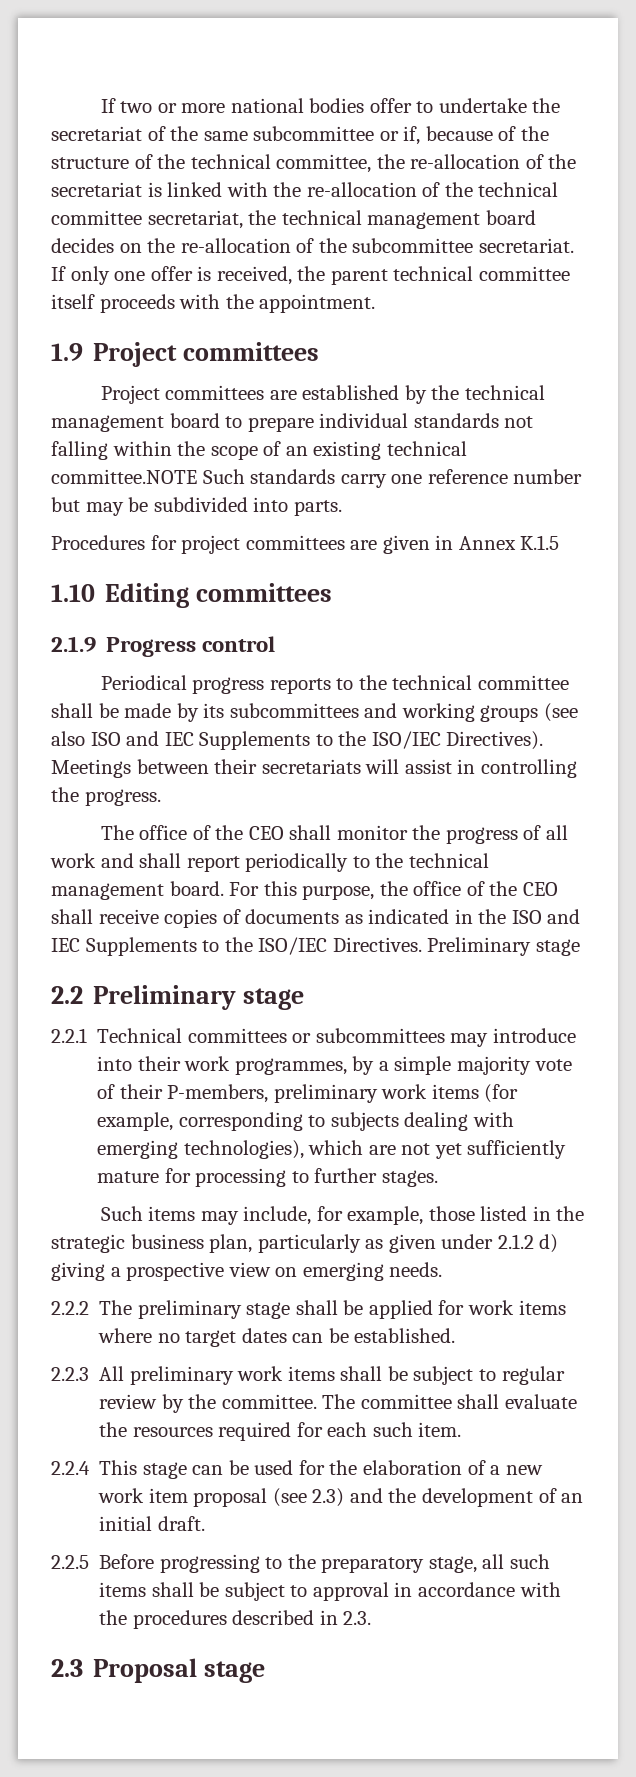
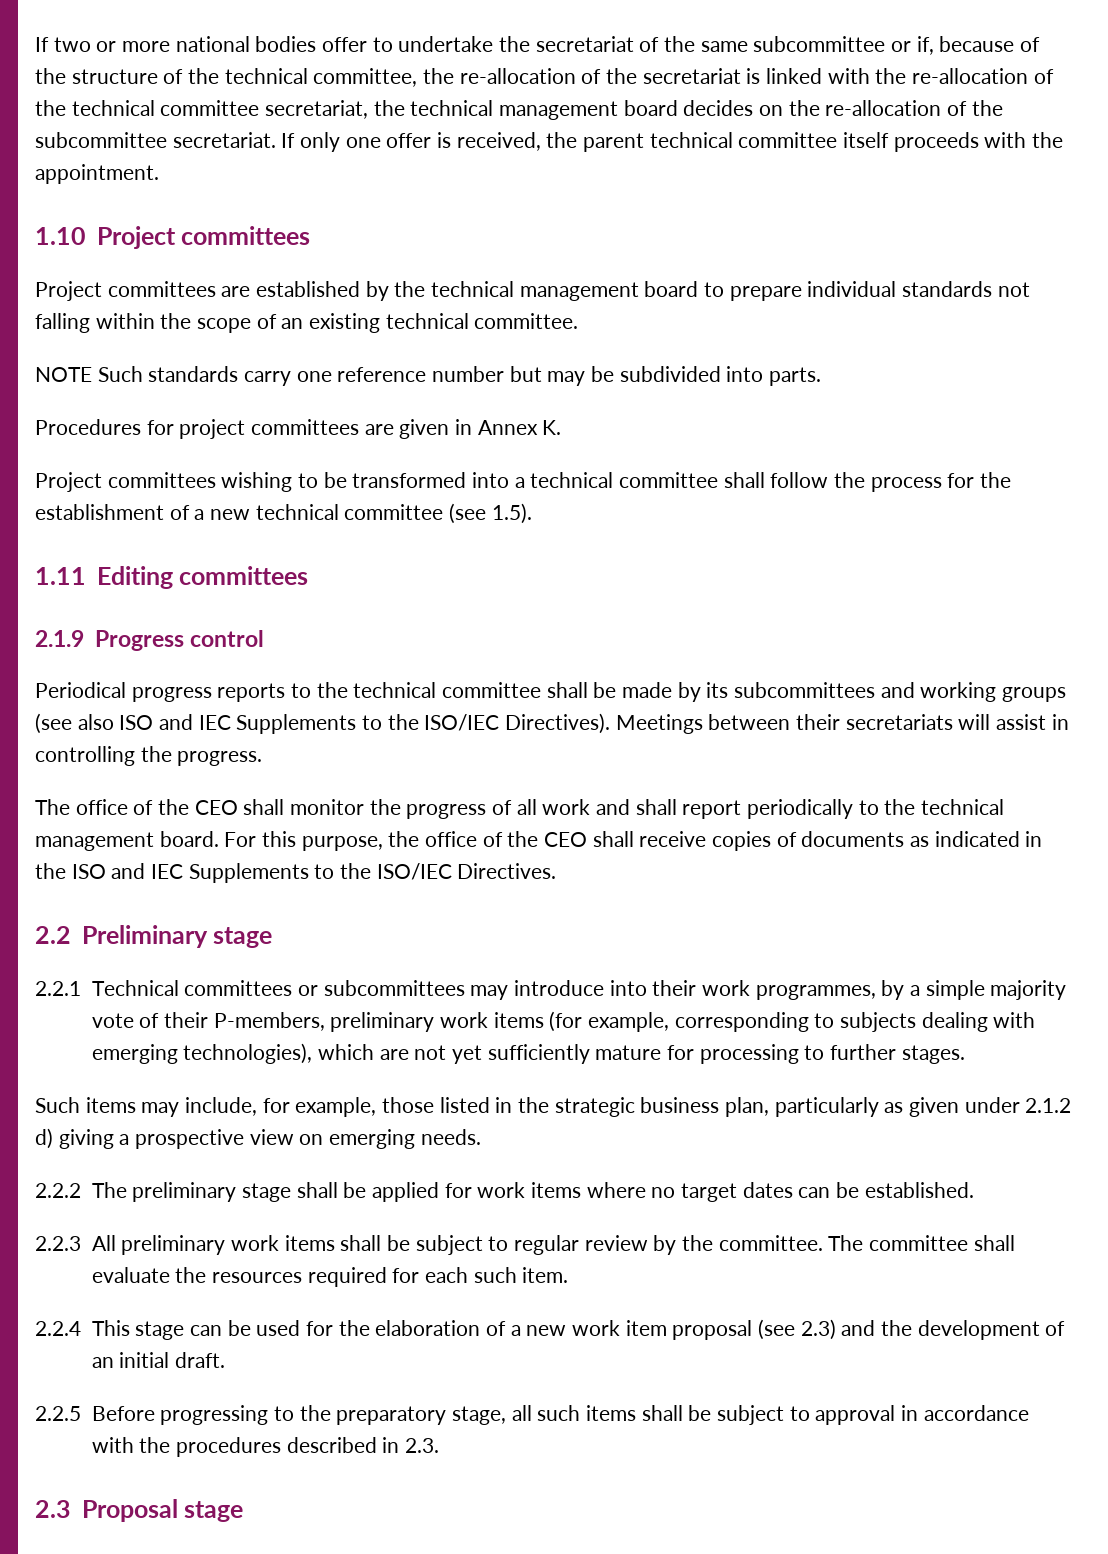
[51,343,83,361] 1.9 -> [35,227,86,245] 1.10
[51,469,197,484] committee.NOTE -> [474,313,579,329] [35,367,92,382] committee. // NOTE
[520,535,560,550] [51,584,95,602] K.1.5 // 1.10 -> [542,420,562,435] [35,472,1012,492] [35,503,532,524] [35,567,86,585] K. // Project committees wishing to be transformed into a technical committee shall follow the process for the establishment of a new technical committee (see 1.5). // 1.11
[427,937,580,956] Preliminary stage -> (557, 871) none

